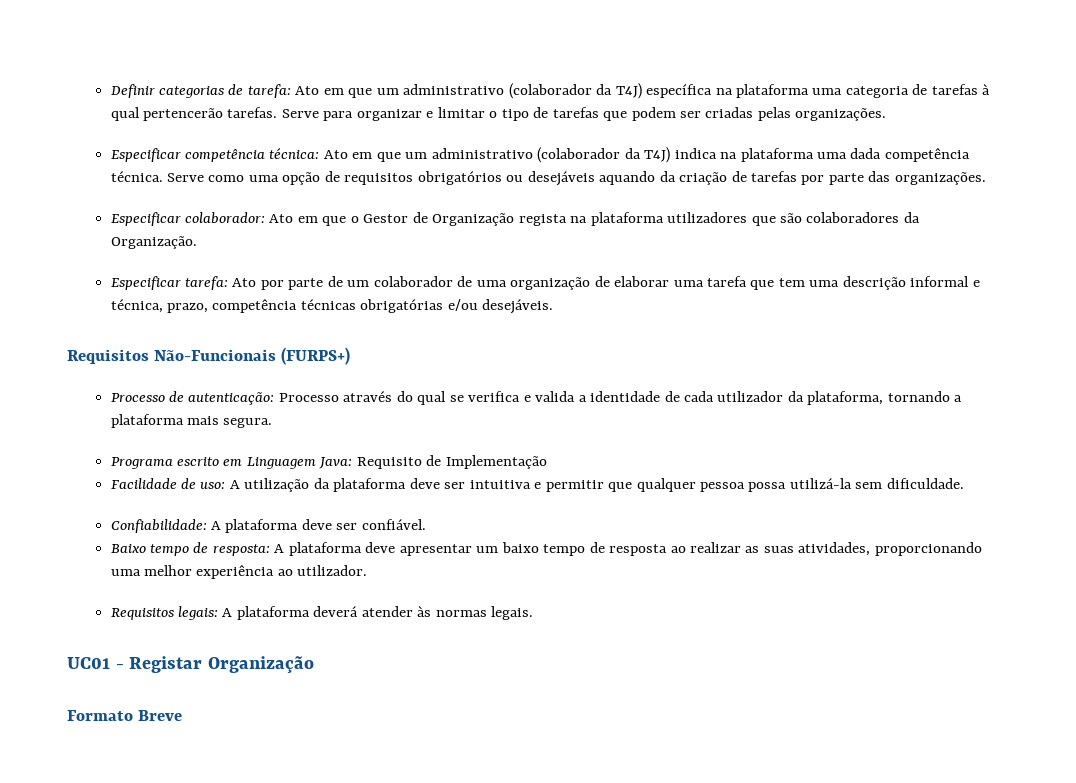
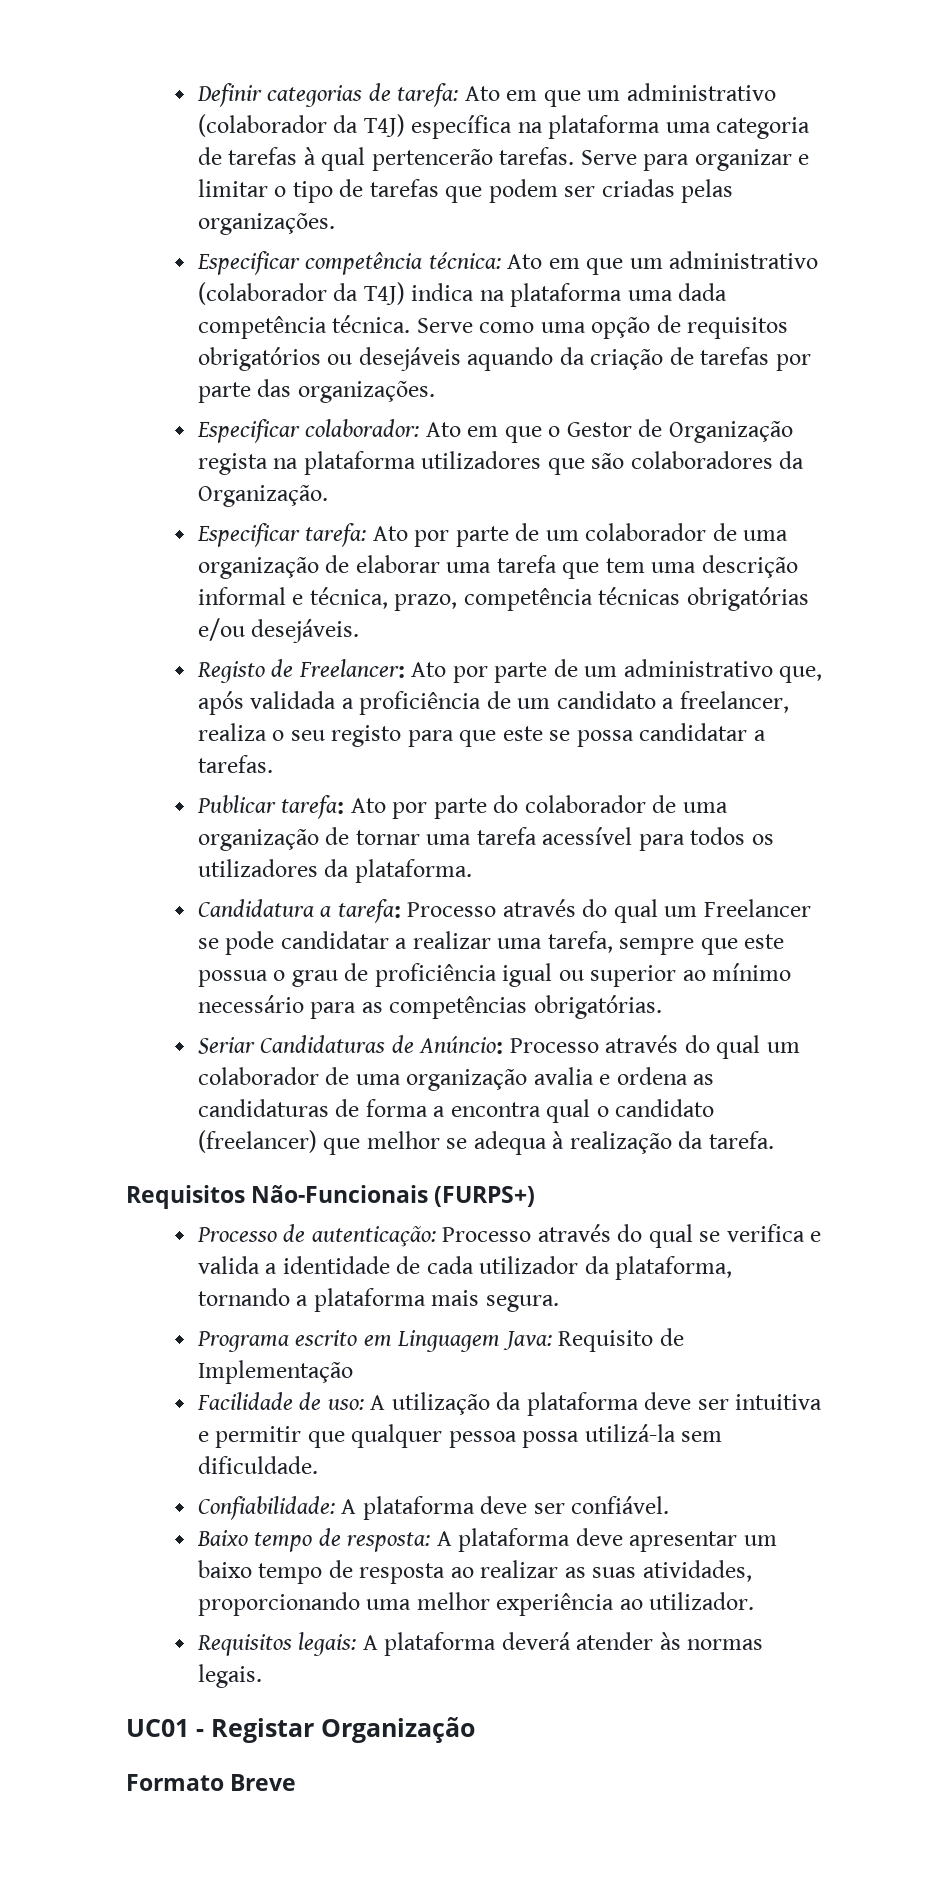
(554, 306) none -> [196,659,823,683] [197,691,789,715] [197,723,766,747] [197,755,273,773] [196,795,728,819] [197,827,774,851] [197,859,472,883] [197,899,811,923] [197,931,785,955] [197,963,792,987] [197,995,662,1019] [197,1035,800,1059] [197,1067,715,1091] [197,1099,715,1123] [197,1130,774,1155] // Registo de Freelancer: Ato por parte de um administrativo que, após validada a proficiência de um candidato a freelancer, realiza o seu registo para que este se possa candidatar a tarefas. // Publicar tarefa: Ato por parte do colaborador de uma organização de tornar uma tarefa acessível para todos os utilizadores da plataforma. // Candidatura a tarefa: Processo através do qual um Freelancer se pode candidatar a realizar uma tarefa, sempre que este possua o grau de proficiência igual ou superior ao mínimo necessário para as competências obrigatórias. // Seriar Candidaturas de Anúncio: Processo através do qual um colaborador de uma organização avalia e ordena as candidaturas de forma a encontra qual o candidato (freelancer) que melhor se adequa à realização da tarefa.

